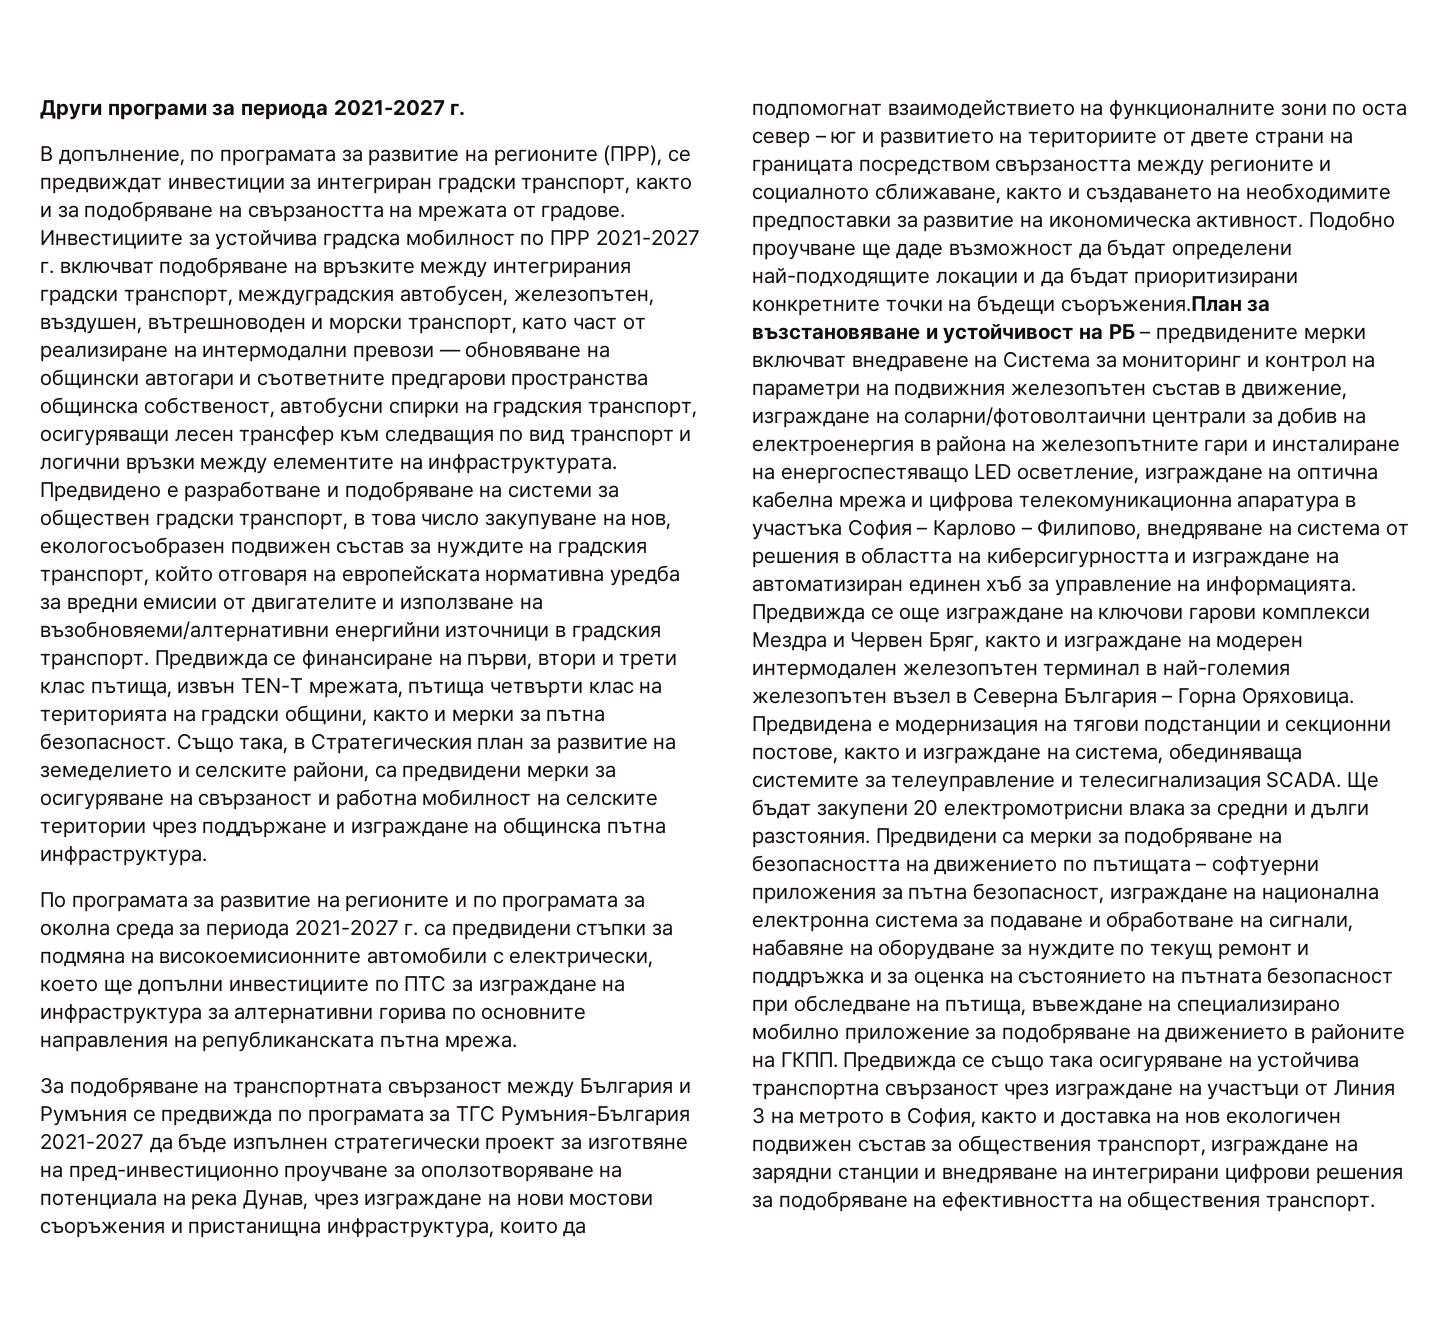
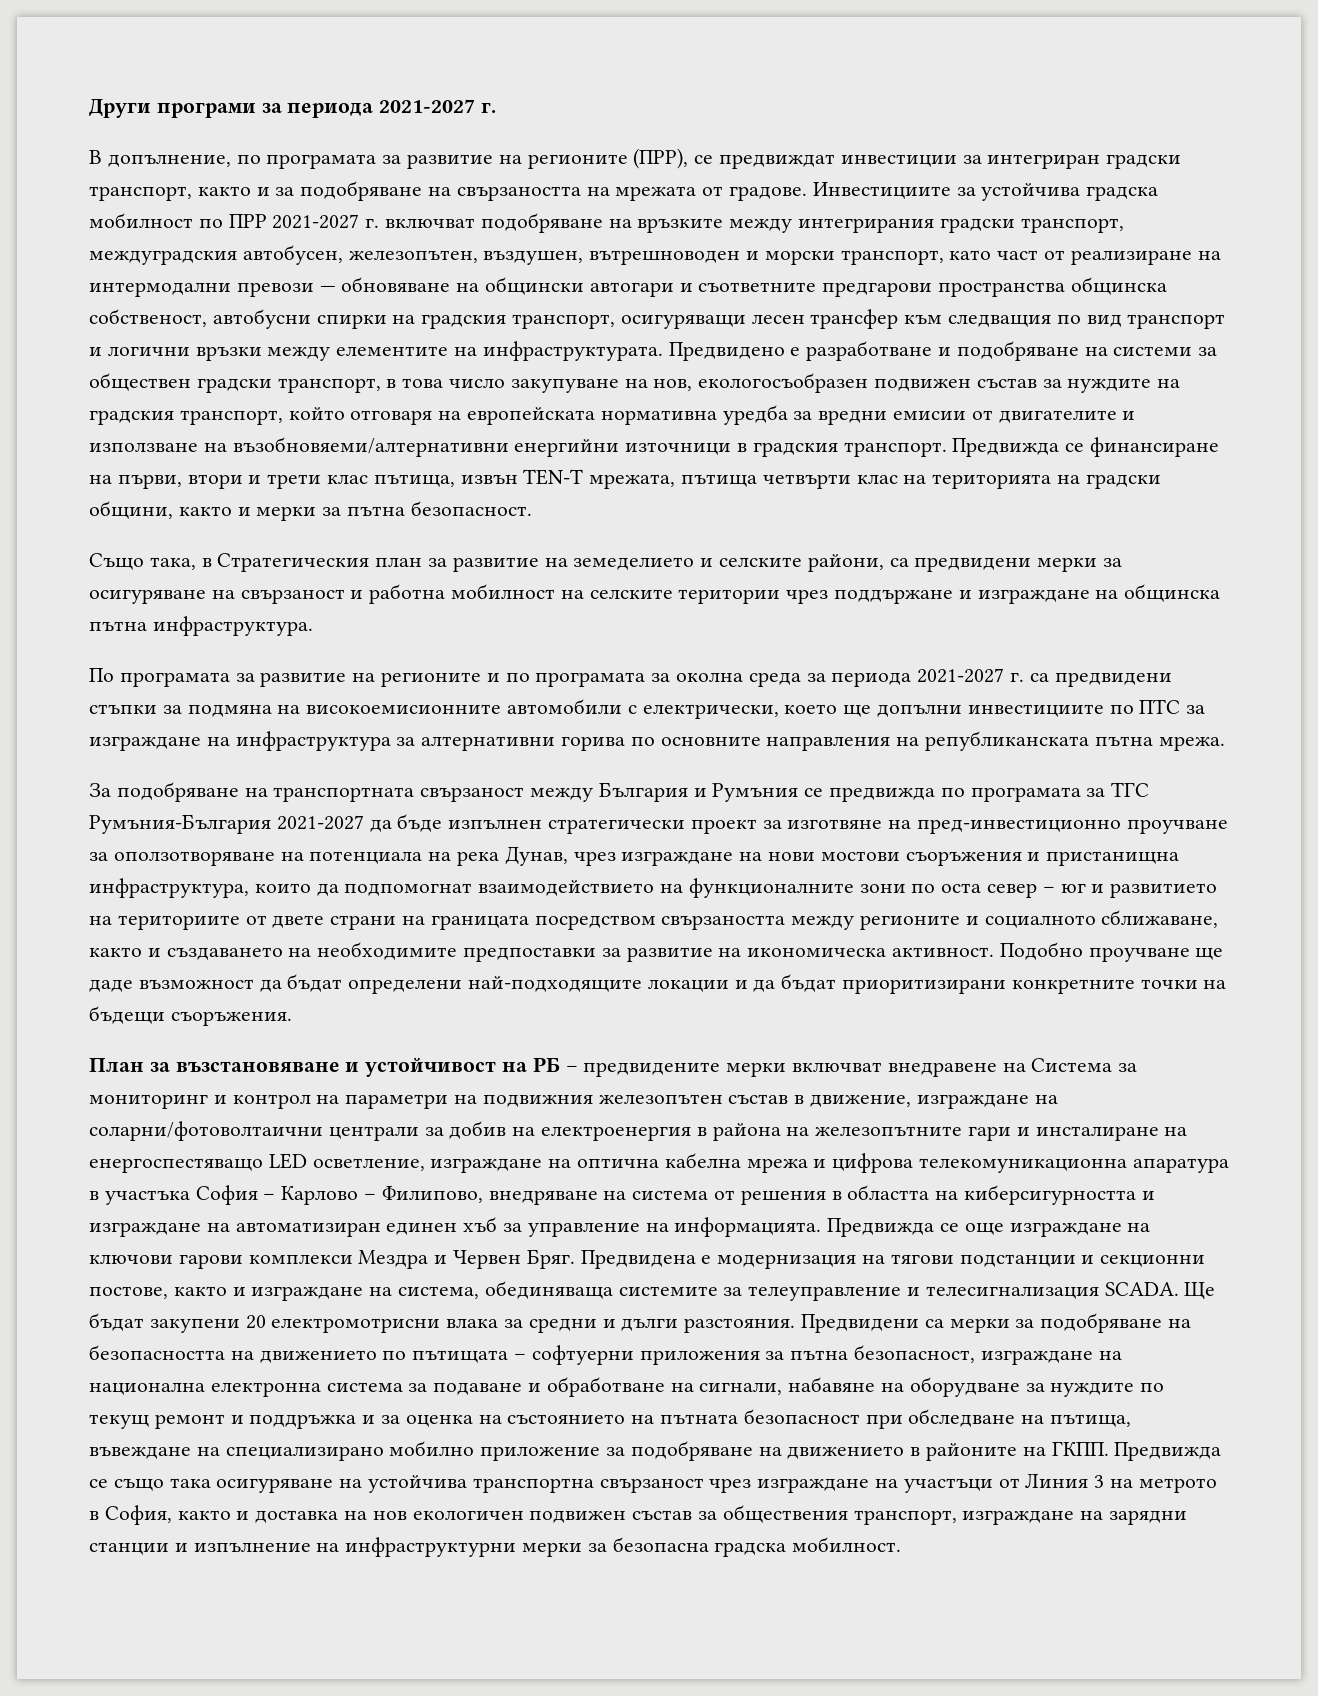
(171, 741) none -> (532, 508) //
[1060,296,1242,316] съоръжения.План -> [170,1011,292,1026] [89,1058,144,1072] съоръжения. // План
[929,632,1304,652] [752,660,1290,680] [752,687,1354,708] Бряг, както и изграждане на модерен интермодален железопътен терминал в най-големия железопътен възел в Северна България – Горна Оряховица. -> [526,1249,575,1269] Бряг.
[942,1164,1403,1184] [752,1191,1376,1212] внедряване на интегрирани цифрови решения за подобряване на ефективността на обществения транспорт. -> [193,1537,902,1557] изпълнение на инфраструктурни мерки за безопасна градска мобилност.

